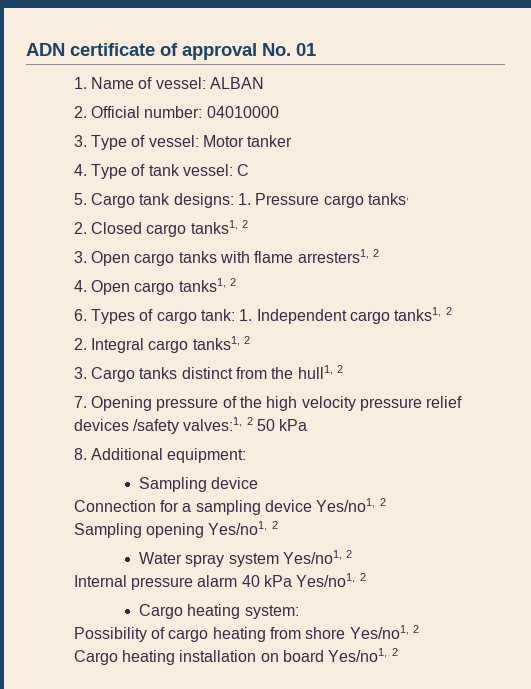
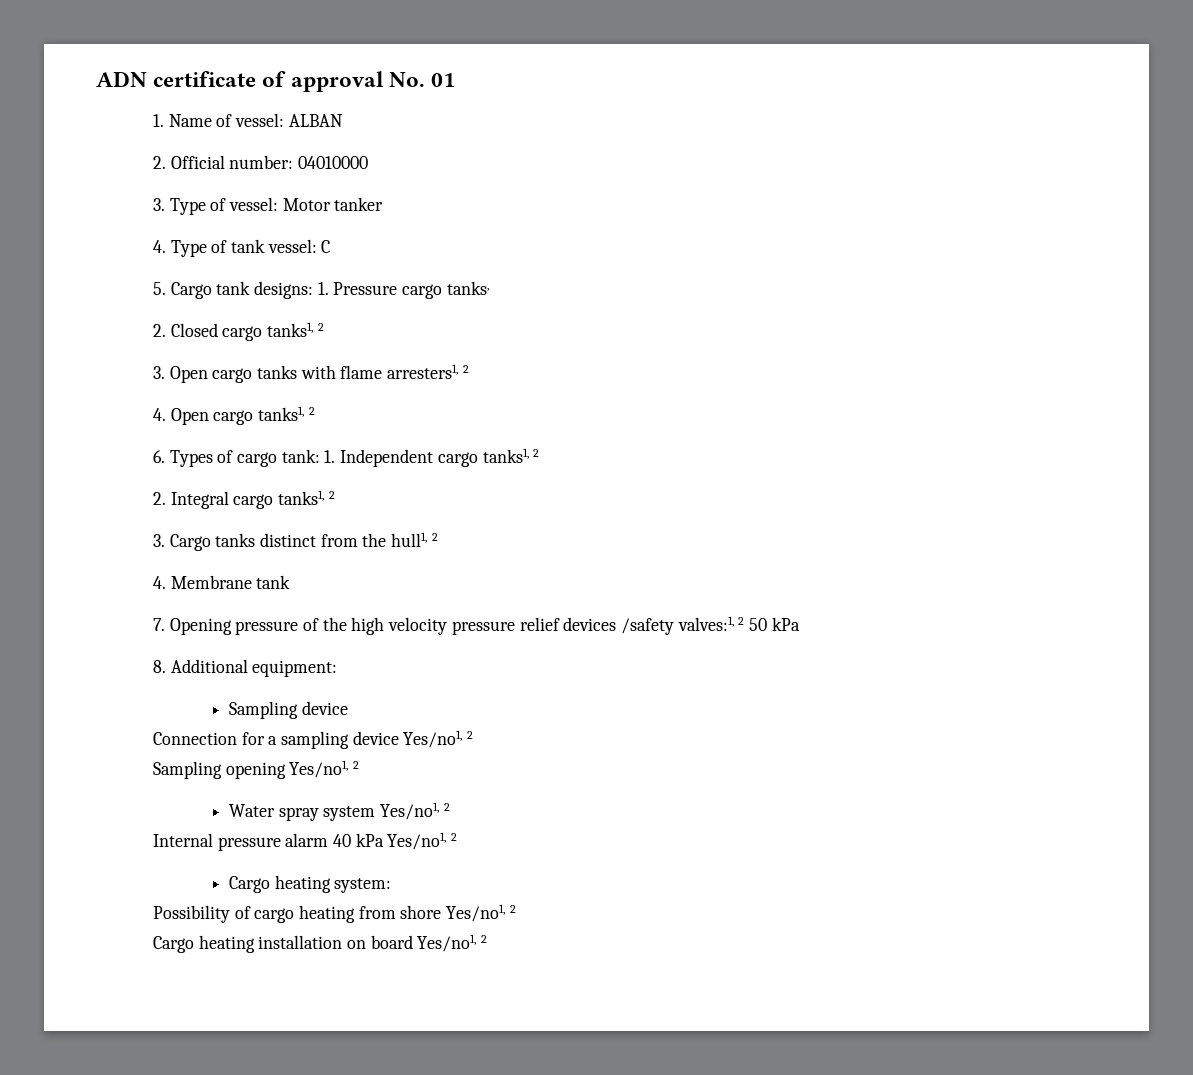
(343, 369) none -> [152,575,291,589] // 4. Membrane tank

